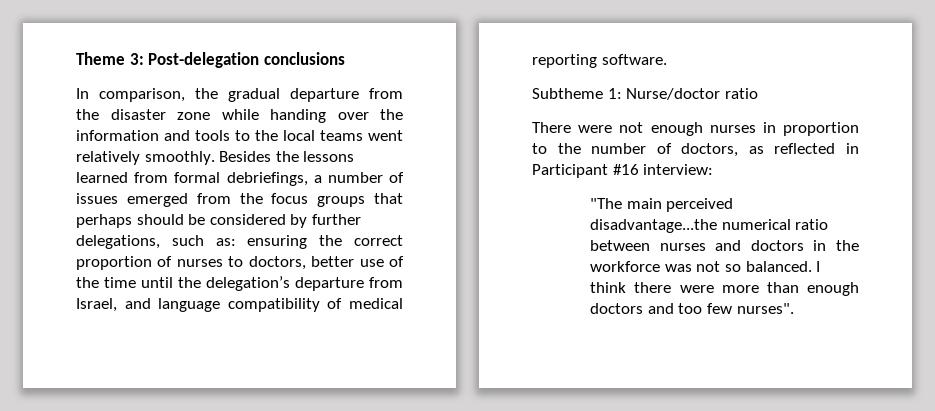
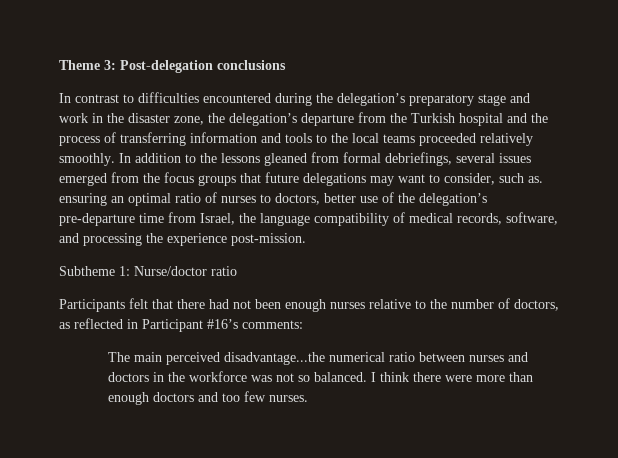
[99,88,403,102] [76,109,403,123] comparison, the gradual departure from the disaster zone while handing over the -> [75,92,530,106] [59,112,548,126] [59,132,186,146] contrast to difficulties encountered during the delegation’s preparatory stage and work in the disaster zone, the delegation’s departure from the Turkish hospital and the process of transferring
[368,130,403,141] went -> [419,133,476,146] proceeded
[219,151,272,162] Besides -> [119,153,196,163] In addition to
[76,172,128,183] learned -> [264,153,307,166] gleaned
[313,172,404,183] a number of -> [456,153,495,163] several
[76,214,361,228] [76,235,404,249] [76,256,152,270] perhaps should be considered by further delegations, such as: ensuring the correct proportion -> [265,172,543,186] [59,193,201,206] future delegations may want to consider, such as. ensuring an optimal ratio
[104,276,364,291] time until the delegation’s departure -> [419,193,487,206] [59,213,164,226] delegation’s pre-departure time
[124,298,151,309] and -> [239,213,256,223] the
[532,54,667,68] [532,88,758,100] [532,122,859,136] reporting software. // Subtheme 1: Nurse/doctor ratio // There were not enough nurses in proportion -> [457,212,558,225] [59,233,306,246] [59,266,237,276] [59,298,411,312] records, software, and processing the experience post-mission. // Subtheme 1: Nurse/doctor ratio // Participants felt that there had not been enough nurses relative
[612,164,714,175] [590,198,623,209] #16 interview: // "The -> [207,319,303,329] [107,352,130,362] #16’s comments: // The
[736,303,794,314] nurses". -> [268,395,308,402] nurses.

